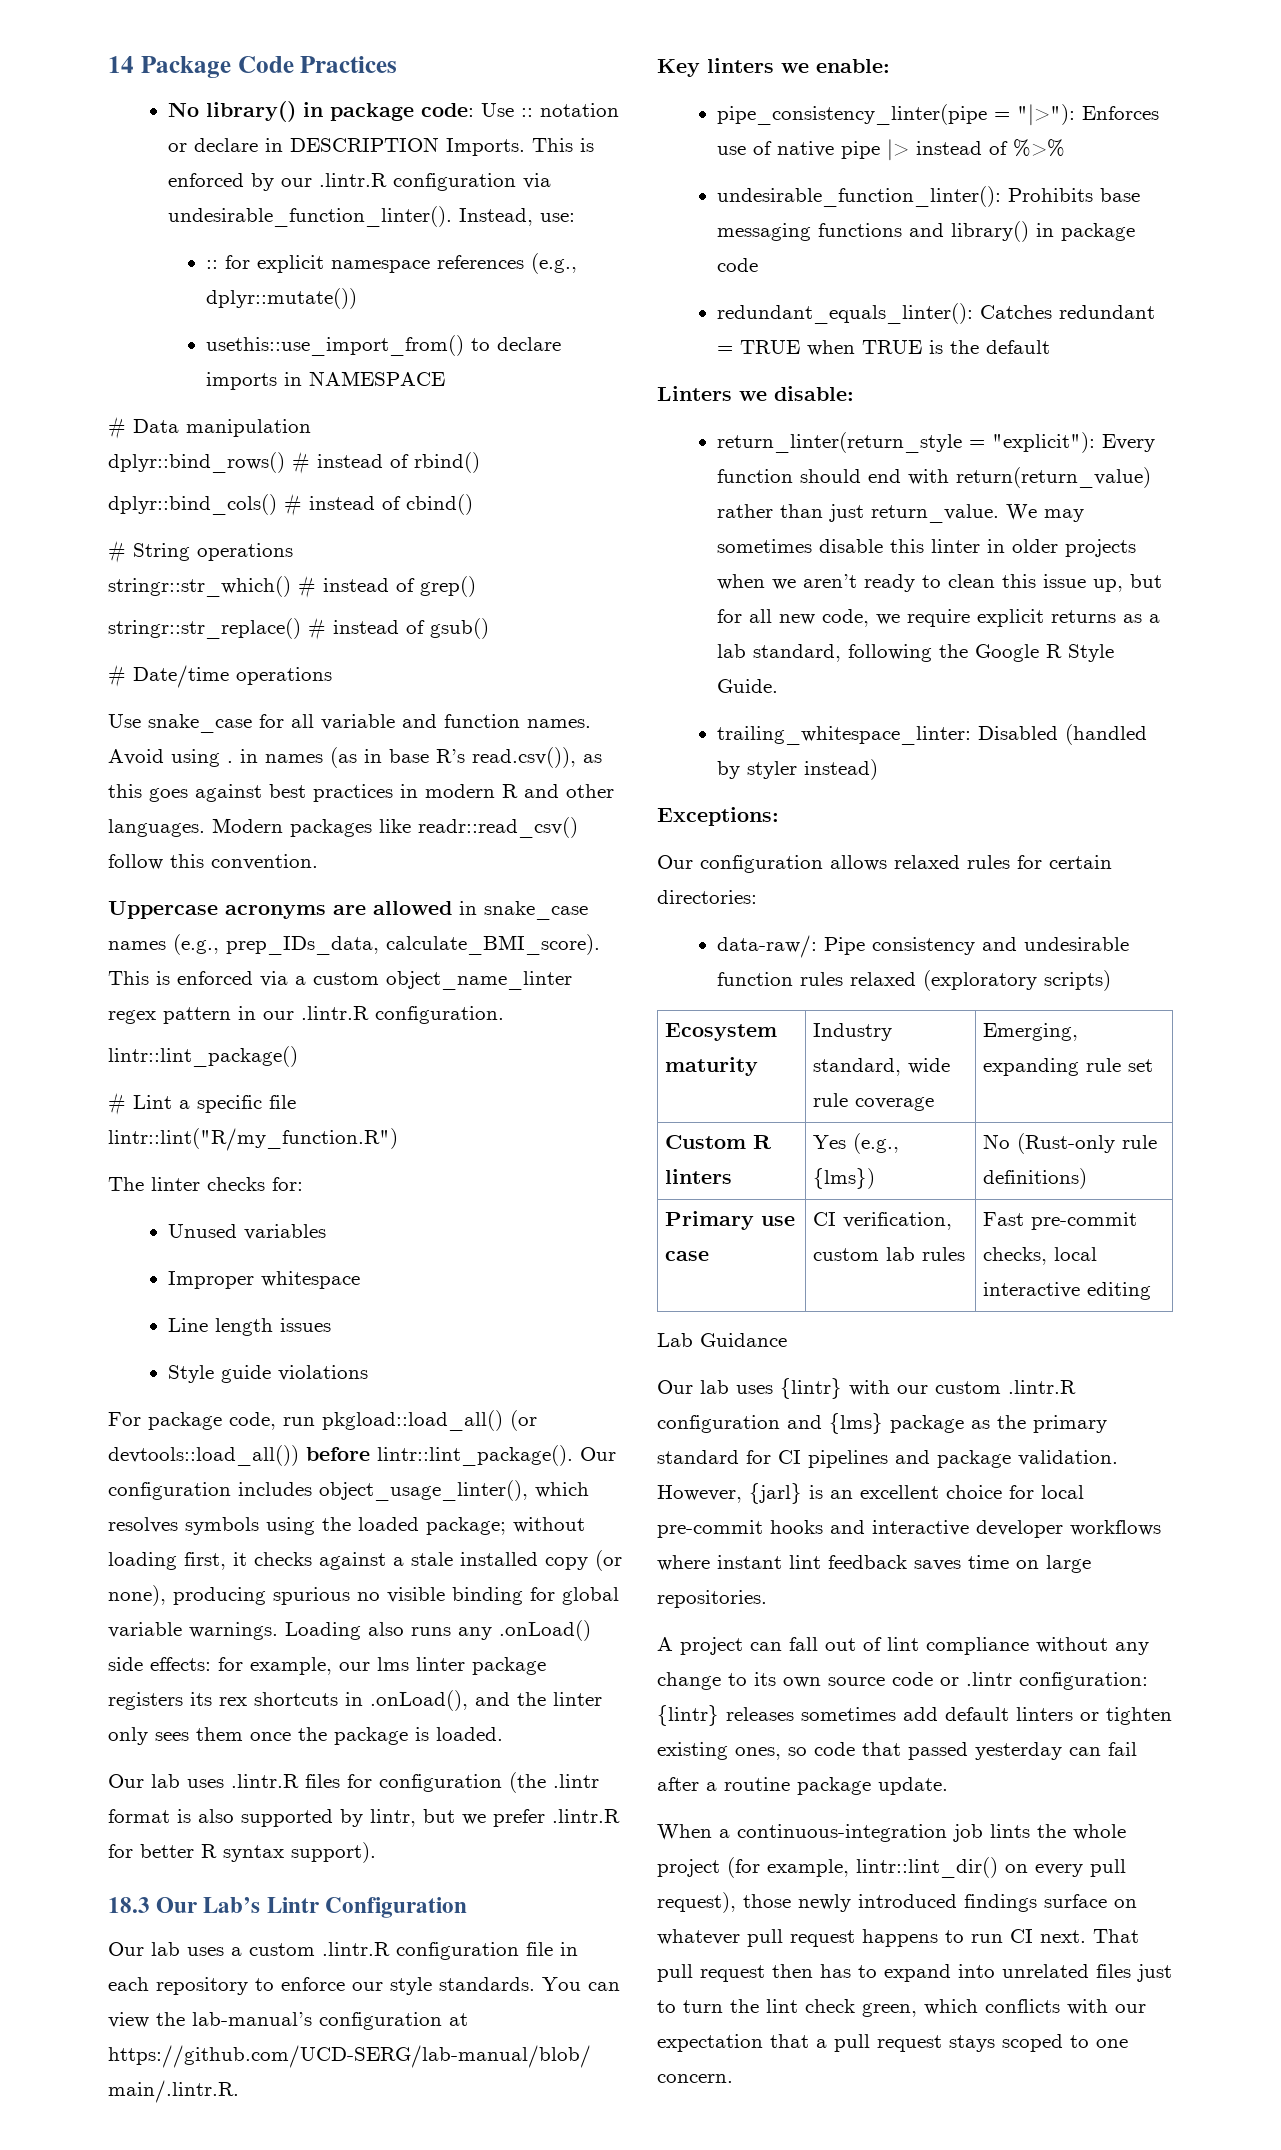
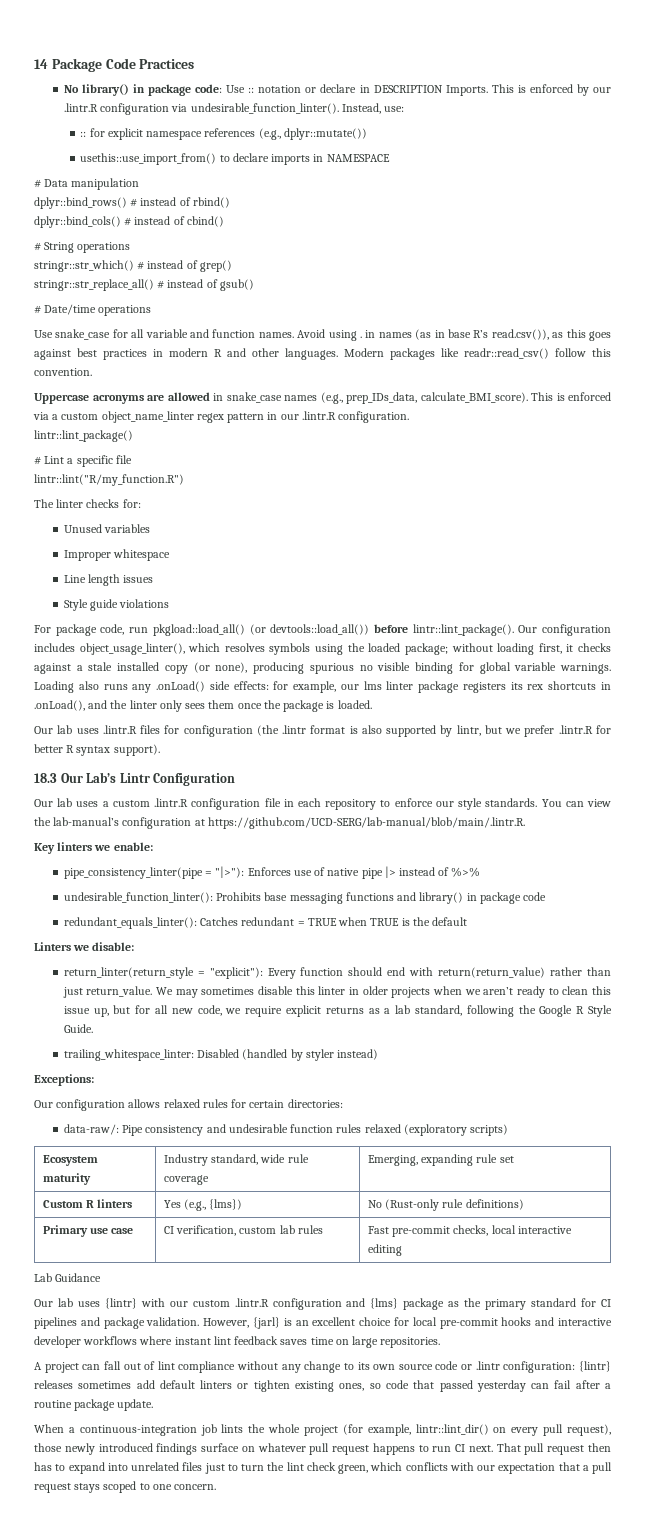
[108,618,301,639] stringr::str_replace() -> [34,279,154,291] stringr::str_replace_all()

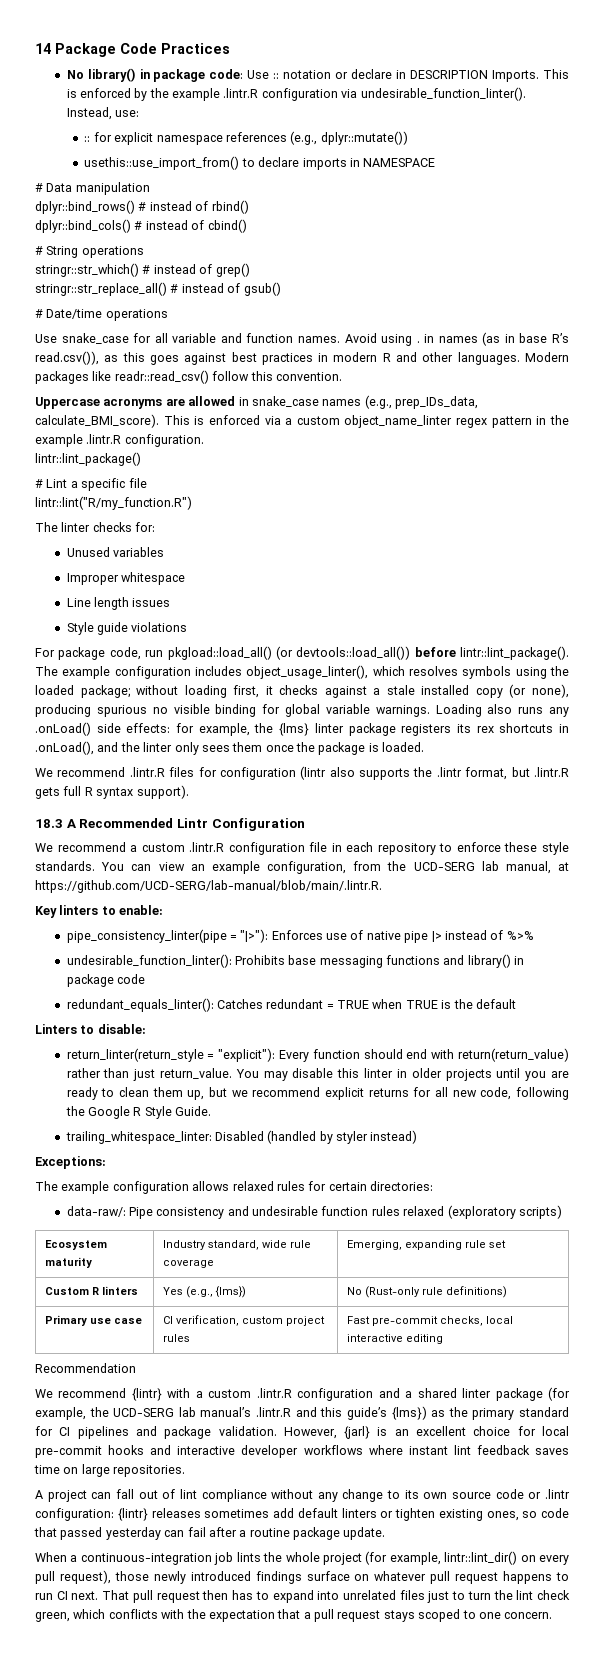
[593,87,611,93] our -> [149,88,221,101] the example
[280,414,299,420] our -> [549,415,569,425] [35,434,83,447] the example
[518,625,538,633] Our -> [35,666,111,679] The example
[340,681,382,690] our lms -> [254,723,310,736] the {lms}
[34,725,99,734] Our lab uses -> [35,767,126,777] We recommend
[256,725,611,737] [34,744,63,753] (the .lintr format is also supported by lintr, but we prefer .lintr.R for better -> [300,766,569,780] [35,786,82,799] (lintr also supports the .lintr format, but .lintr.R gets full
[60,772,117,783] Our Lab’s -> [66,818,174,828] A Recommended
[34,798,99,807] Our lab uses -> [35,842,126,852] We recommend
[435,801,454,807] our -> [504,842,538,852] these
[34,817,192,829] the lab-manual’s configuration -> [190,861,551,874] an example configuration, from the UCD-SERG lab manual,
[94,845,111,851] we -> [101,906,116,915] to
[73,945,90,951] we -> [80,1025,95,1034] to
[156,987,255,998] We may sometimes -> [235,1069,288,1081] You may
[433,986,611,998] [63,1005,463,1017] when we aren’t ready to clean this issue up, but for all new code, we require explicit returns as a lab standard, -> [496,1068,569,1081] [66,1087,512,1100] until you are ready to clean them up, but we recommend explicit returns for all new code,
[34,1100,53,1108] Our -> [35,1181,110,1194] The example
[279,1225,295,1234] lab -> [285,1316,325,1326] project
[34,1273,102,1282] [34,1298,100,1307] Lab Guidance // Our lab uses -> [35,1363,136,1373] [35,1388,127,1398] Recommendation // We recommend
[169,1301,188,1307] our -> [195,1391,203,1398] a
[370,1298,445,1310] {lms} package -> [405,1387,570,1401] [35,1406,427,1420] a shared linter package (for example, the UCD-SERG lab manual’s .lintr.R and this guide’s {lms})
[477,1465,495,1471] our -> [186,1609,206,1619] the

